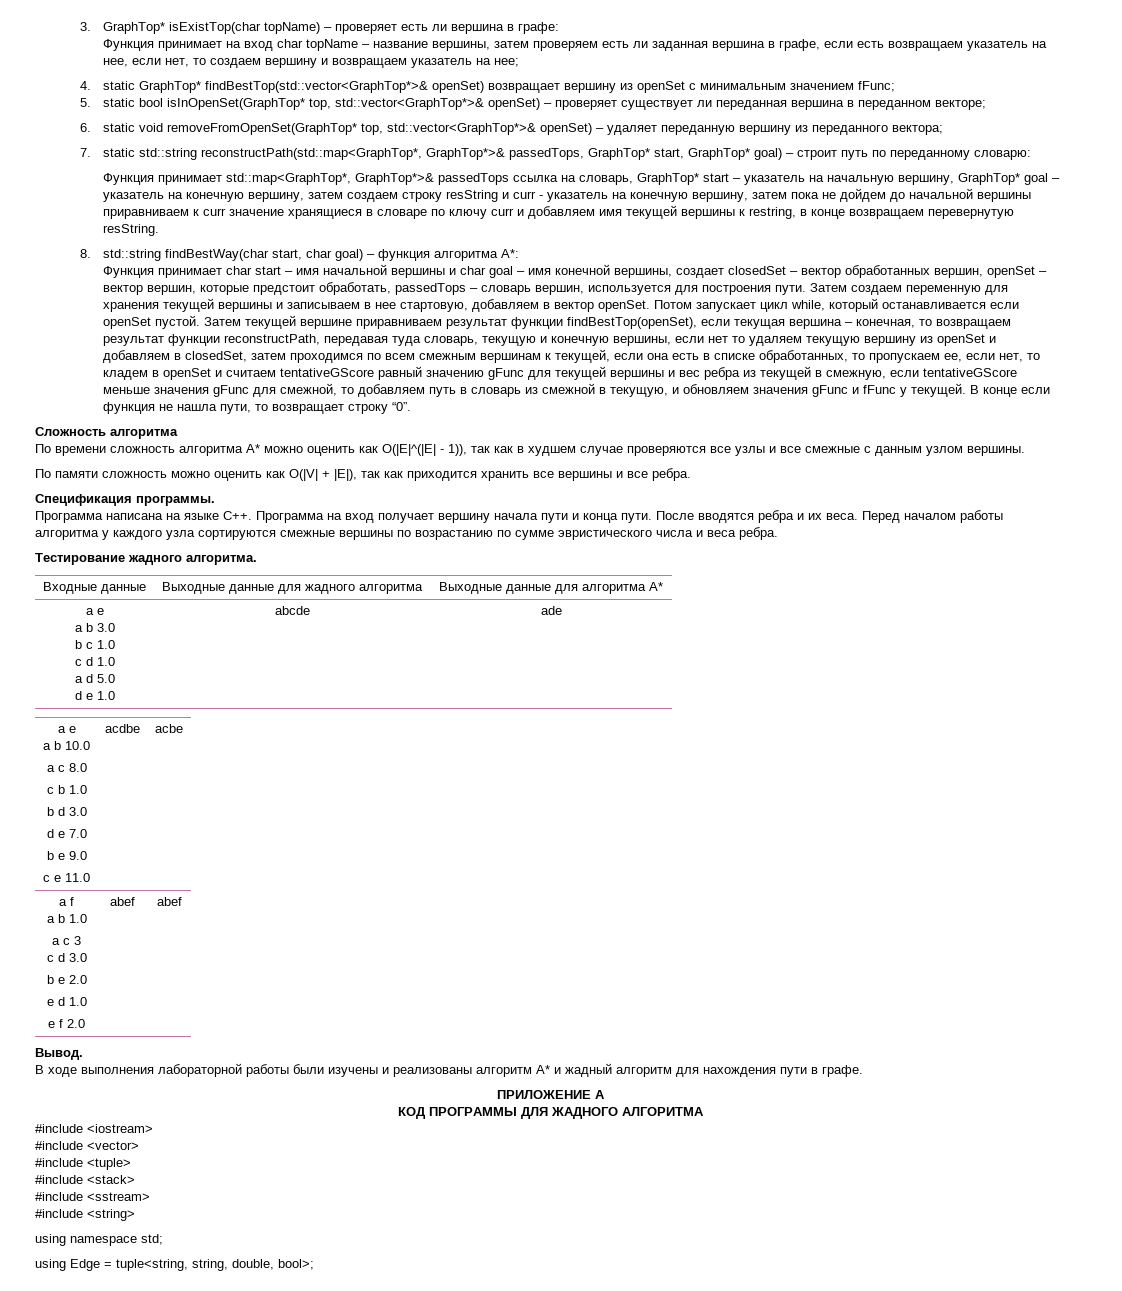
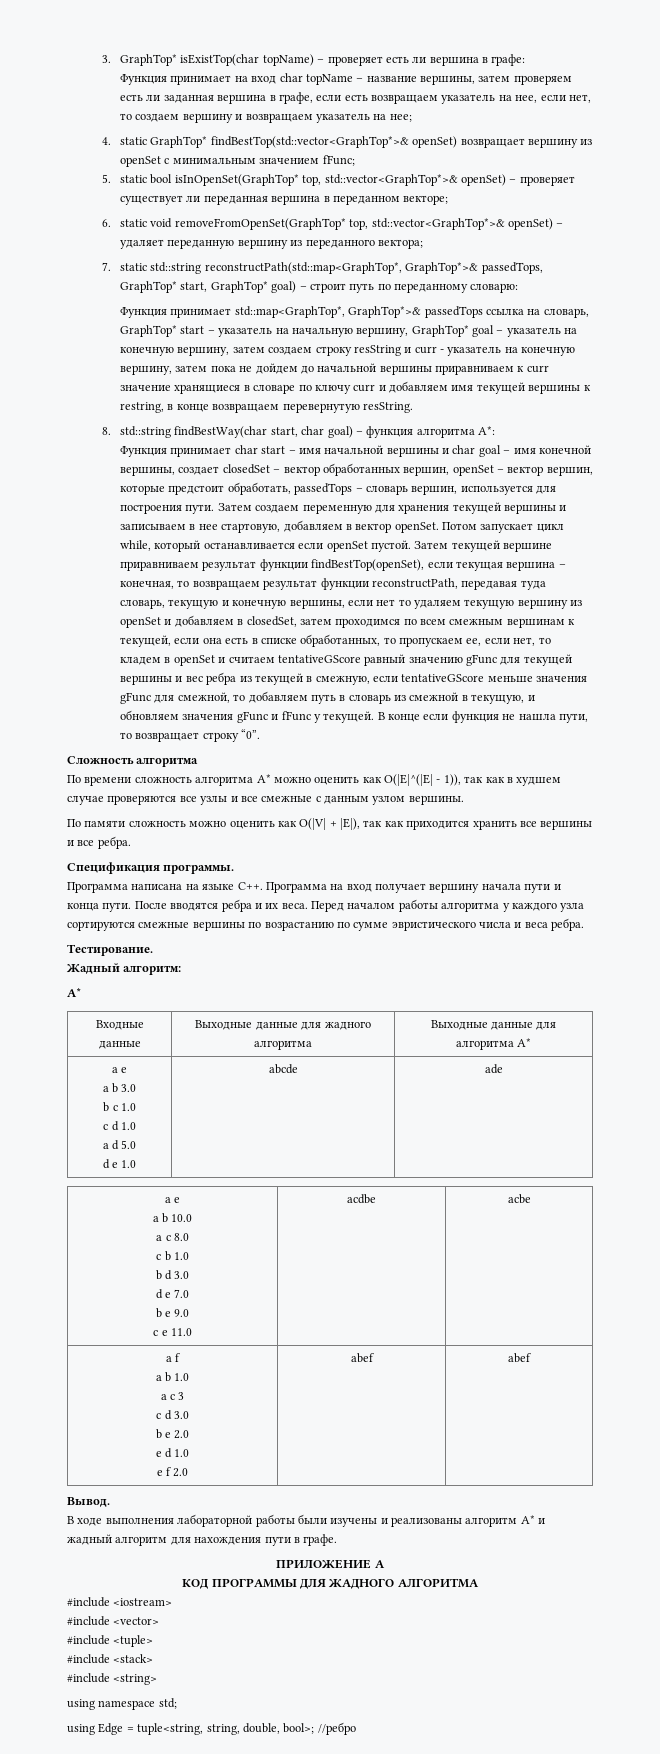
[35,553,257,565] Тестирование жадного алгоритма. -> [67,944,153,956] [66,963,182,975] [67,988,81,997] Тестирование. // Жадный алгоритм: // А*
[35,1192,150,1201] // #include <sstream> -> (154, 1658) none
(314, 1264) none -> [317,1722,356,1735] //ребро

